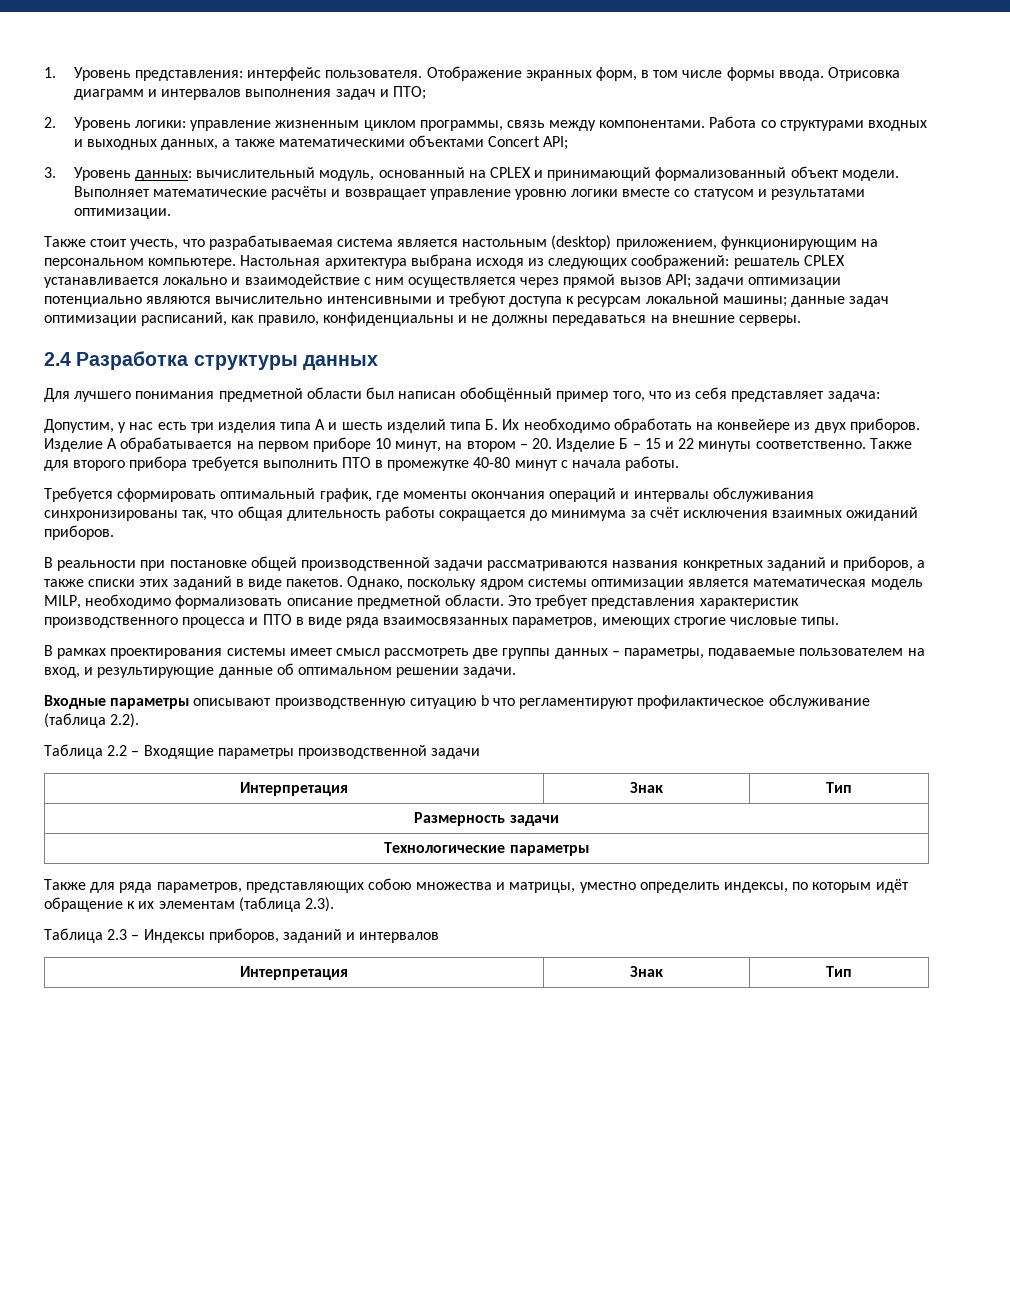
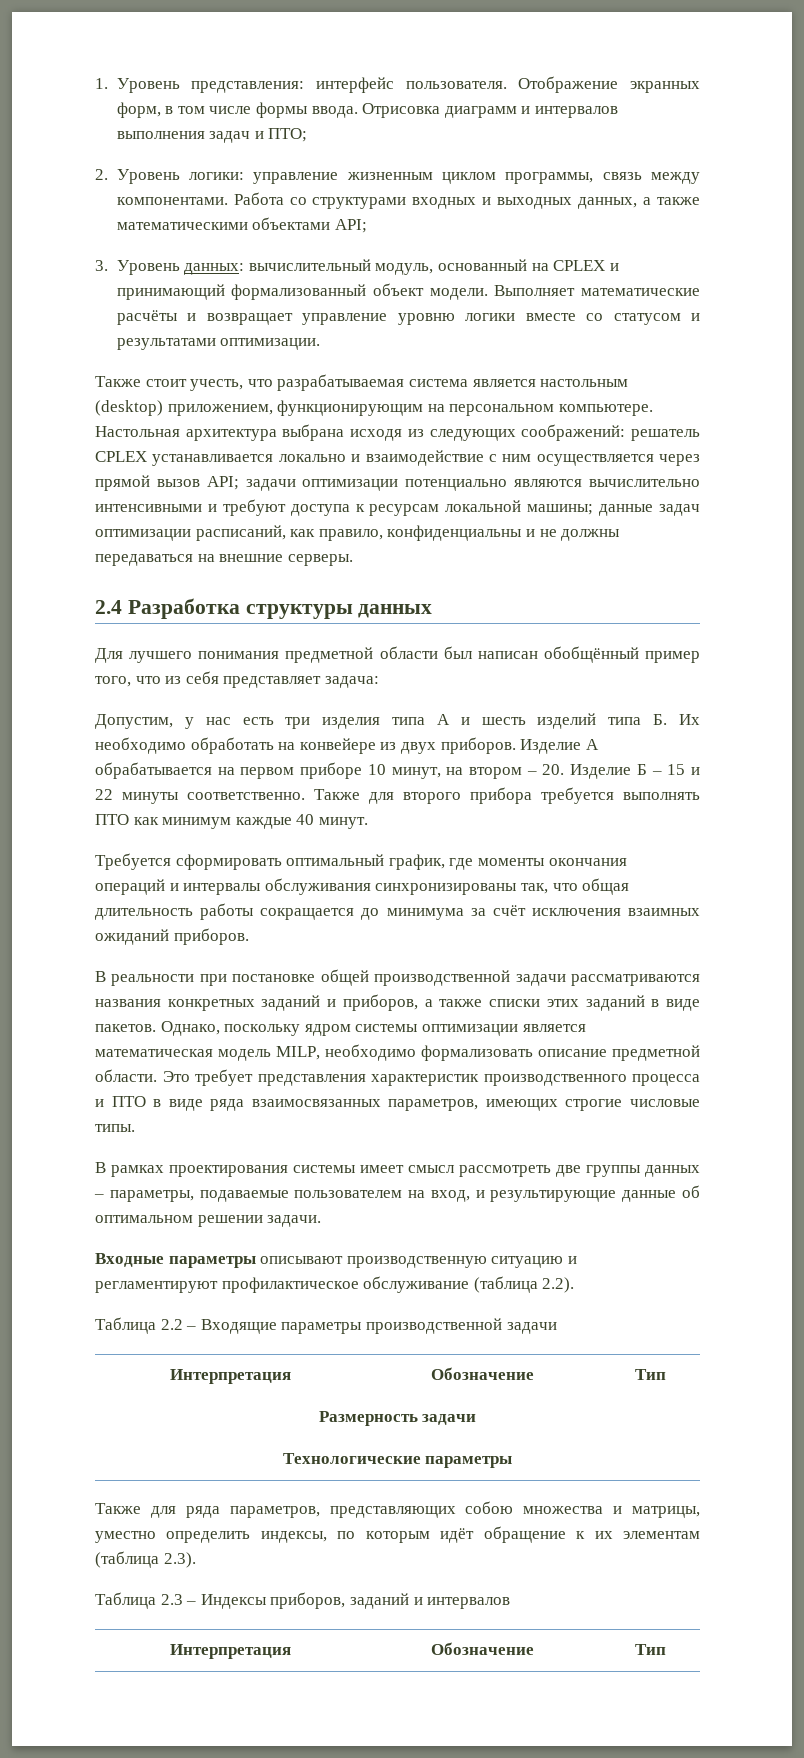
[488,136,541,147] Concert -> (331, 223) none
[262,456,680,471] выполнить ПТО в промежутке 40-80 минут с начала работы. -> [623,792,700,800] [95,814,368,829] выполнять ПТО как минимум каждые 40 минут.
[480,695,516,706] b что -> [567,1256,577,1264] и
[630,782,663,793] Знак -> [431,1367,534,1380] Обозначение
[630,966,663,977] Знак -> [431,1642,534,1655] Обозначение

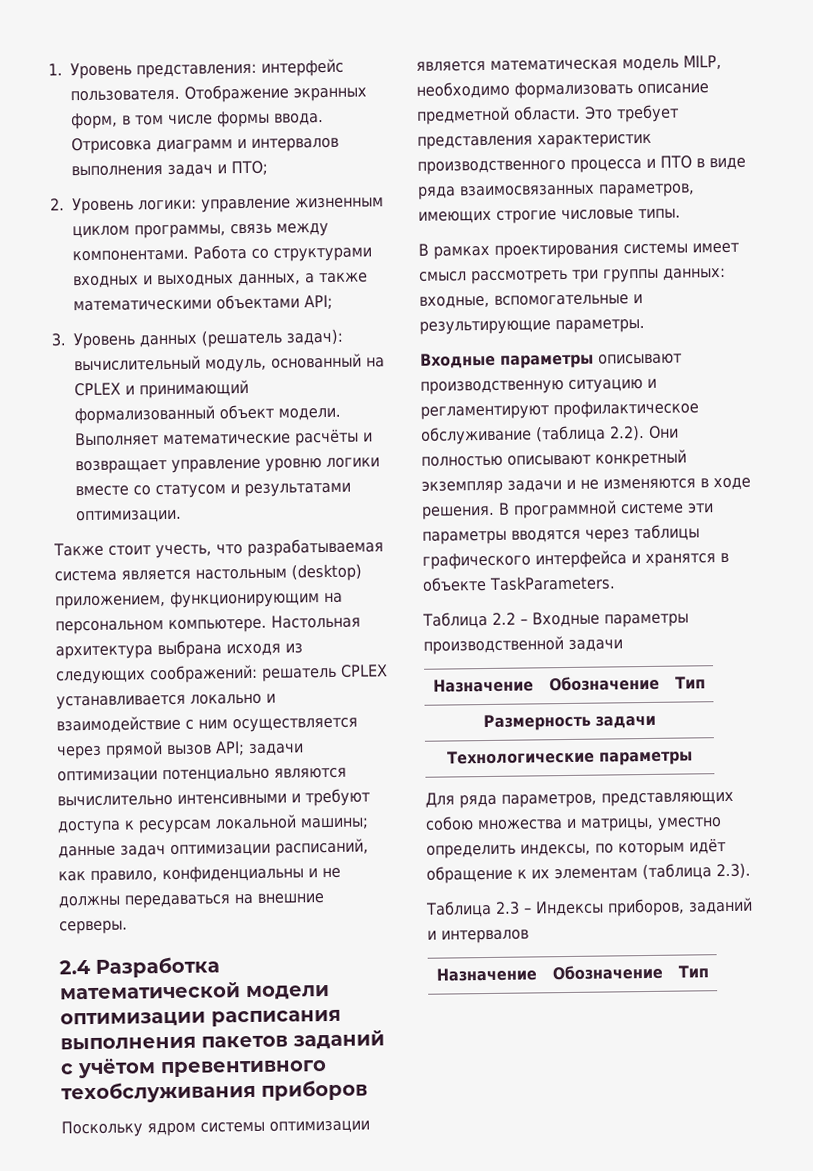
[184,263,245,275] данных: -> [139,328,343,348] данных (решатель задач):
[245,604,433,619] [95,646,700,663] [95,671,379,688] [95,713,700,729] [95,737,599,754] [95,762,700,779] [95,787,700,804] [95,814,368,829] [95,853,627,870] [95,878,630,895] [95,903,700,920] [95,928,249,945] [95,969,700,986] [95,994,701,1011] [95,1021,301,1036] структуры данных // Для лучшего понимания предметной области был написан обобщённый пример того, что из себя представляет задача: // Допустим, у нас есть три изделия типа А и шесть изделий типа Б. Их необходимо обработать на конвейере из двух приборов. Изделие А обрабатывается на первом приборе 10 минут, на втором – 20. Изделие Б – 15 и 22 минуты соответственно. Также для второго прибора требуется выполнять ПТО как минимум каждые 40 минут. // Требуется сформировать оптимальный график, где моменты окончания операций и интервалы обслуживания синхронизированы так, что общая длительность работы сокращается до минимума за счёт исключения взаимных ожиданий приборов. // В реальности при постановке общей производственной задачи рассматриваются названия конкретных заданий и приборов, а также списки этих заданий в виде пакетов. Однако, поскольку -> [59,982,330,1001] [60,1009,341,1028] [60,1030,385,1050] [60,1058,327,1079] [61,1079,368,1104] [61,1120,143,1138] математической модели оптимизации расписания выполнения пакетов заданий с учётом превентивного техобслуживания приборов // Поскольку
[556,1165,700,1177] [94,1185,700,1202] [95,1215,322,1227] две группы данных – параметры, подаваемые пользователем на вход, и результирующие данные об оптимальном решении задачи. -> [572,267,726,283] [419,294,643,309] [419,318,645,335] три группы данных: входные, вспомогательные и результирующие параметры.
(575, 1285) none -> [649,425,679,439] [421,449,687,468] [421,477,751,495] [422,500,714,520] [422,524,700,545] [422,550,729,570] [422,575,616,592] Они полностью описывают конкретный экземпляр задачи и не изменяются в ходе решения. В программной системе эти параметры вводятся через таблицы графического интерфейса и хранятся в объекте TaskParameters.
[200,1319,277,1334] Входящие -> [532,611,600,628] Входные
[169,1369,291,1384] Интерпретация -> [432,678,534,693] Назначение
[95,1503,176,1518] Также для -> [425,792,455,808] Для
[169,1644,291,1659] Интерпретация -> [435,967,537,982] Назначение

